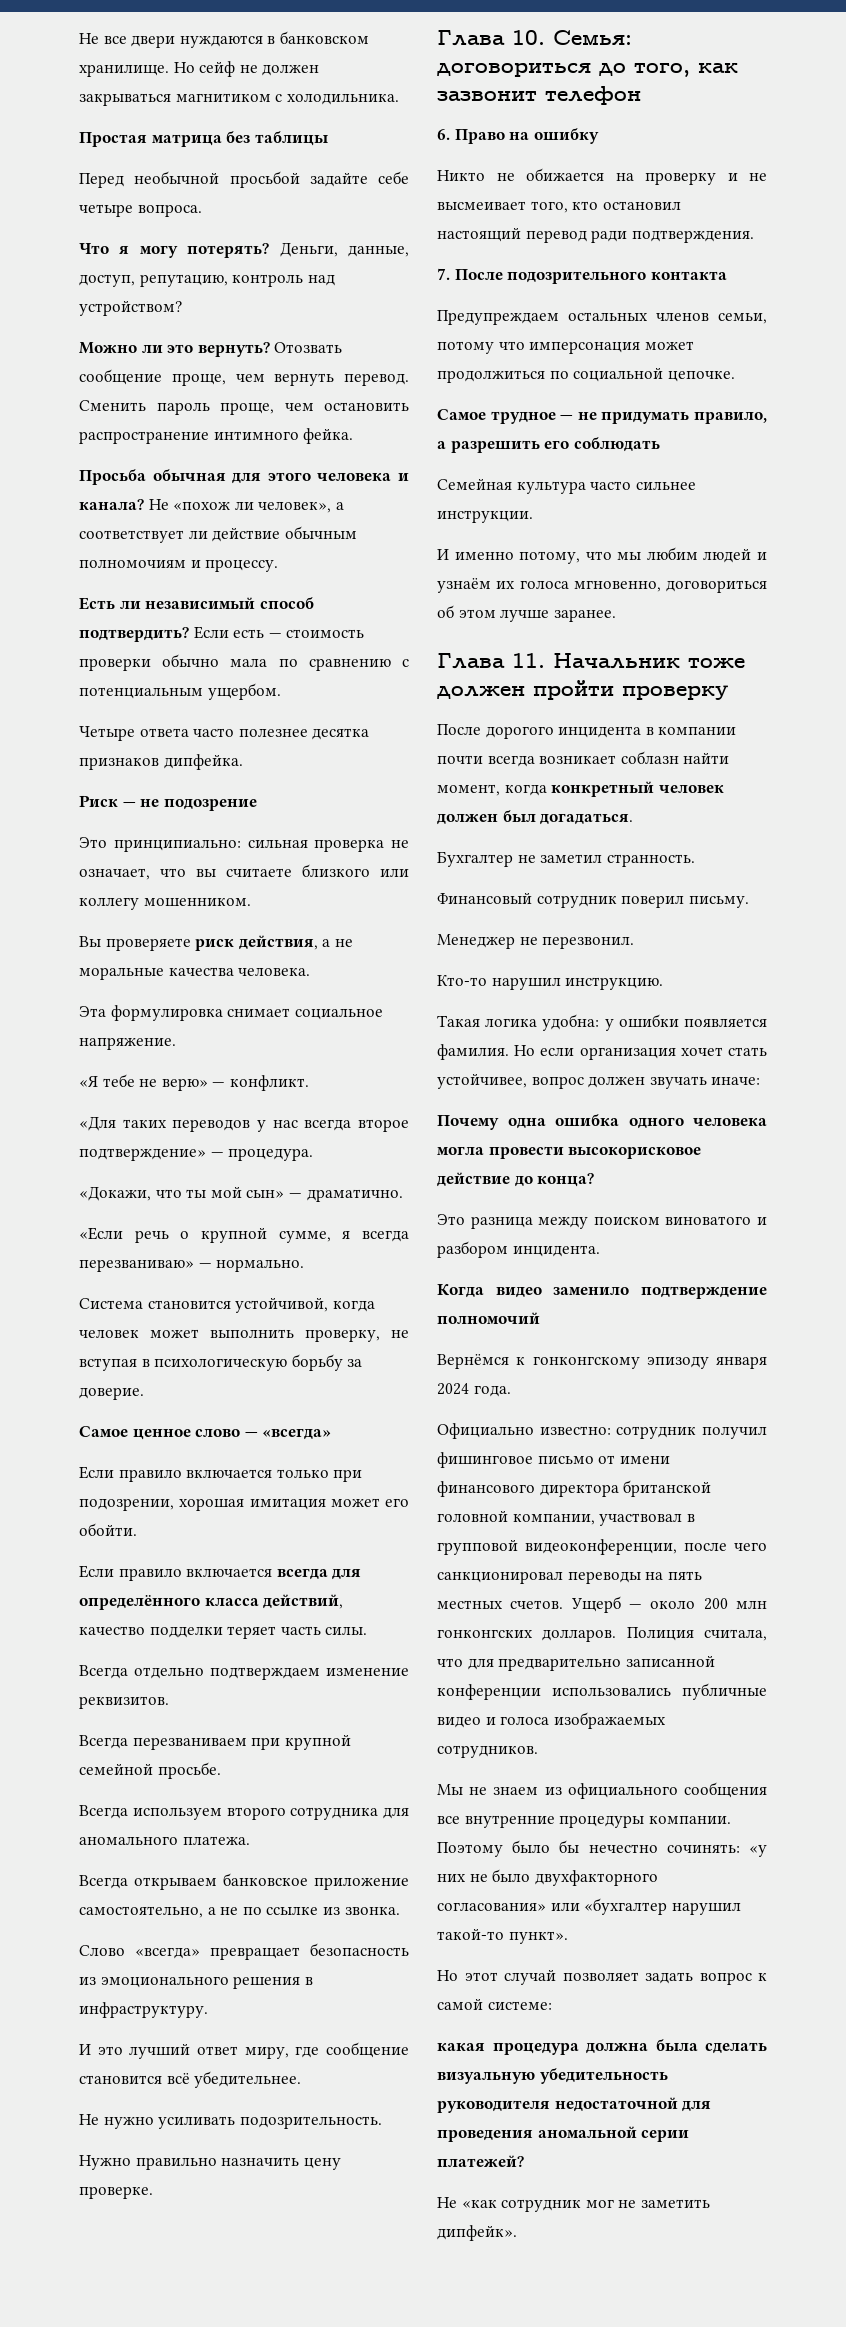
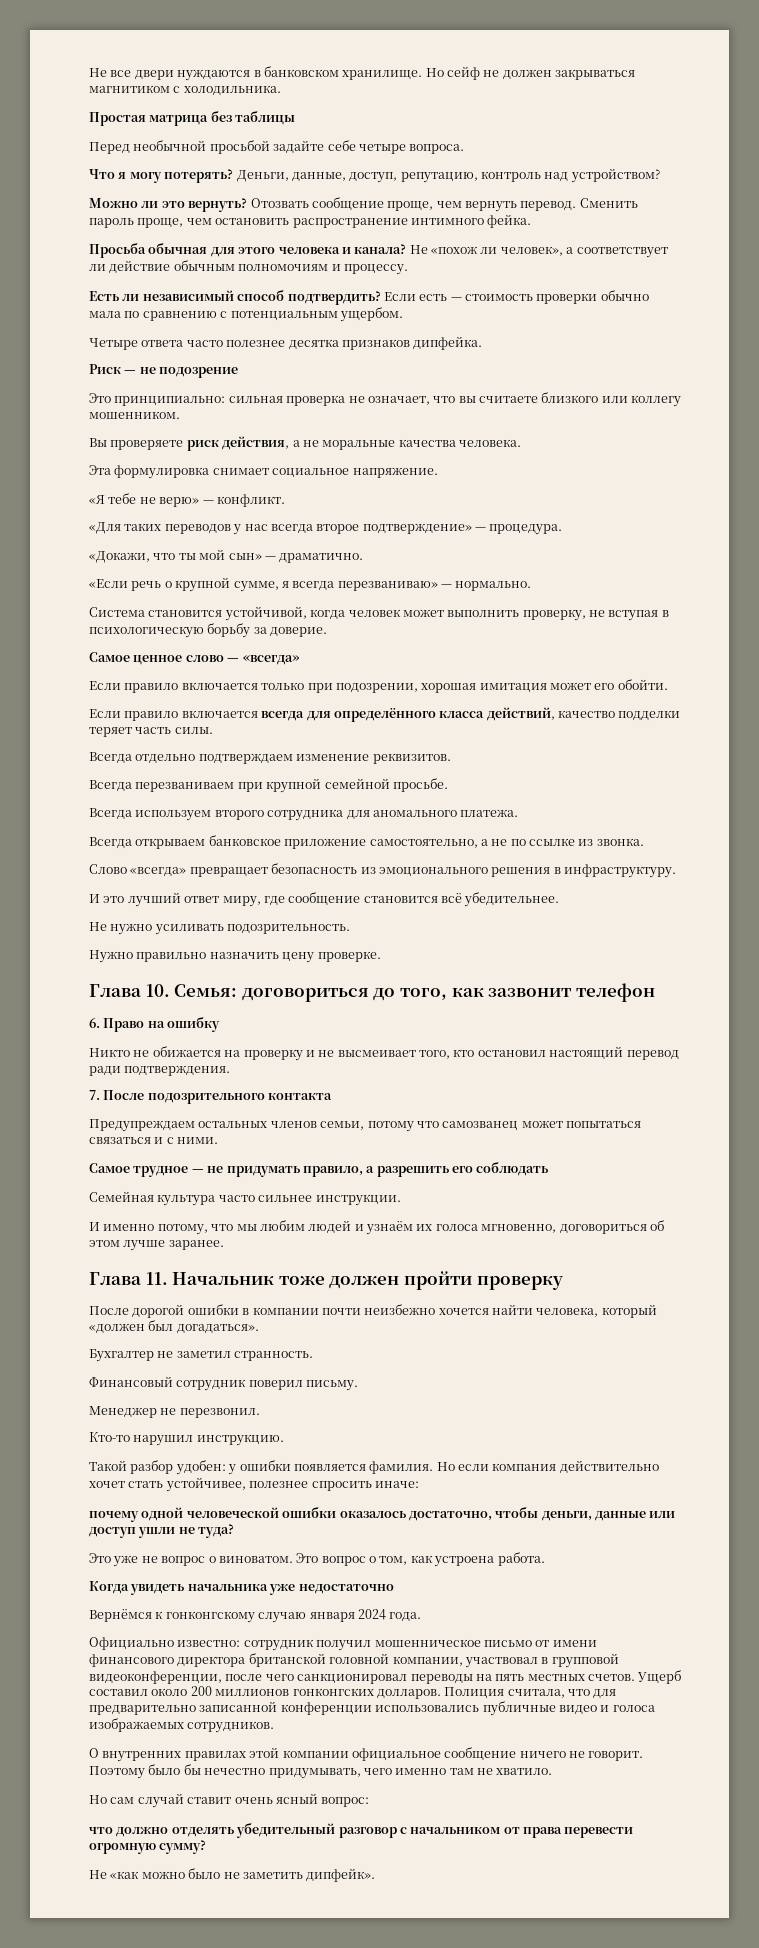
[529,341,694,354] [437,367,735,383] имперсонация может продолжиться по социальной цепочке. -> [442,1120,641,1131] [89,1137,219,1144] самозванец может попытаться связаться и с ними.
[485,726,642,739] дорогого инцидента -> [132,1304,239,1318] дорогой ошибки
[487,751,730,767] [437,781,724,797] [437,810,634,825] всегда возникает соблазн найти момент, когда конкретный человек должен был догадаться. -> [364,1304,657,1318] [89,1320,259,1334] неизбежно хочется найти человека, который «должен был догадаться».
[437,1014,600,1031] Такая логика удобна: -> [89,1460,226,1475] Такой разбор удобен:
[579,1047,676,1060] организация -> [492,1460,659,1474] компания действительно
[531,1076,761,1089] [437,1114,767,1130] [437,1146,702,1159] [437,1172,595,1187] [437,1214,767,1229] [437,1241,600,1258] [437,1284,767,1299] [437,1312,540,1324] вопрос должен звучать иначе: // Почему одна ошибка одного человека могла провести высокорисковое действие до конца? // Это разница между поиском виноватого и разбором инцидента. // Когда видео заменило подтверждение полномочий -> [249,1481,419,1491] [89,1506,676,1522] [89,1524,235,1538] [89,1552,545,1567] [89,1581,394,1595] полезнее спросить иначе: // почему одной человеческой ошибки оказалось достаточно, чтобы деньги, данные или доступ ушли не туда? // Это уже не вопрос о виноватом. Это вопрос о том, как устроена работа. // Когда увидеть начальника уже недостаточно
[646,1356,709,1369] эпизоду -> [258,1612,307,1623] случаю
[437,1452,533,1468] фишинговое -> [374,1639,481,1647] мошенническое
[629,1604,642,1609] — -> [89,1689,148,1696] составил
[736,1600,767,1609] млн -> [215,1689,290,1696] миллионов
[437,1782,767,1799] [437,1815,731,1828] [437,1840,767,1857] [437,1869,658,1886] [437,1898,741,1915] [437,1928,568,1944] [437,1969,767,1985] [437,1998,552,2010] [437,2039,767,2055] [437,2068,668,2084] [437,2097,712,2113] [437,2126,690,2142] [437,2155,524,2167] Мы не знаем из официального сообщения все внутренние процедуры компании. Поэтому было бы нечестно сочинять: «у них не было двухфакторного согласования» или «бухгалтер нарушил такой-то пункт». // Но этот случай позволяет задать вопрос к самой системе: // какая процедура должна была сделать визуальную убедительность руководителя недостаточной для проведения аномальной серии платежей? -> [89,1747,644,1762] [89,1764,553,1779] [89,1793,370,1808] [89,1822,634,1838] [89,1840,207,1854] О внутренних правилах этой компании официальное сообщение ничего не говорит. Поэтому было бы нечестно придумывать, чего именно там не хватило. // Но сам случай ставит очень ясный вопрос: // что должно отделять убедительный разговор с начальником от права перевести огромную сумму?
[501,2199,614,2212] сотрудник мог -> [141,1868,221,1879] можно было

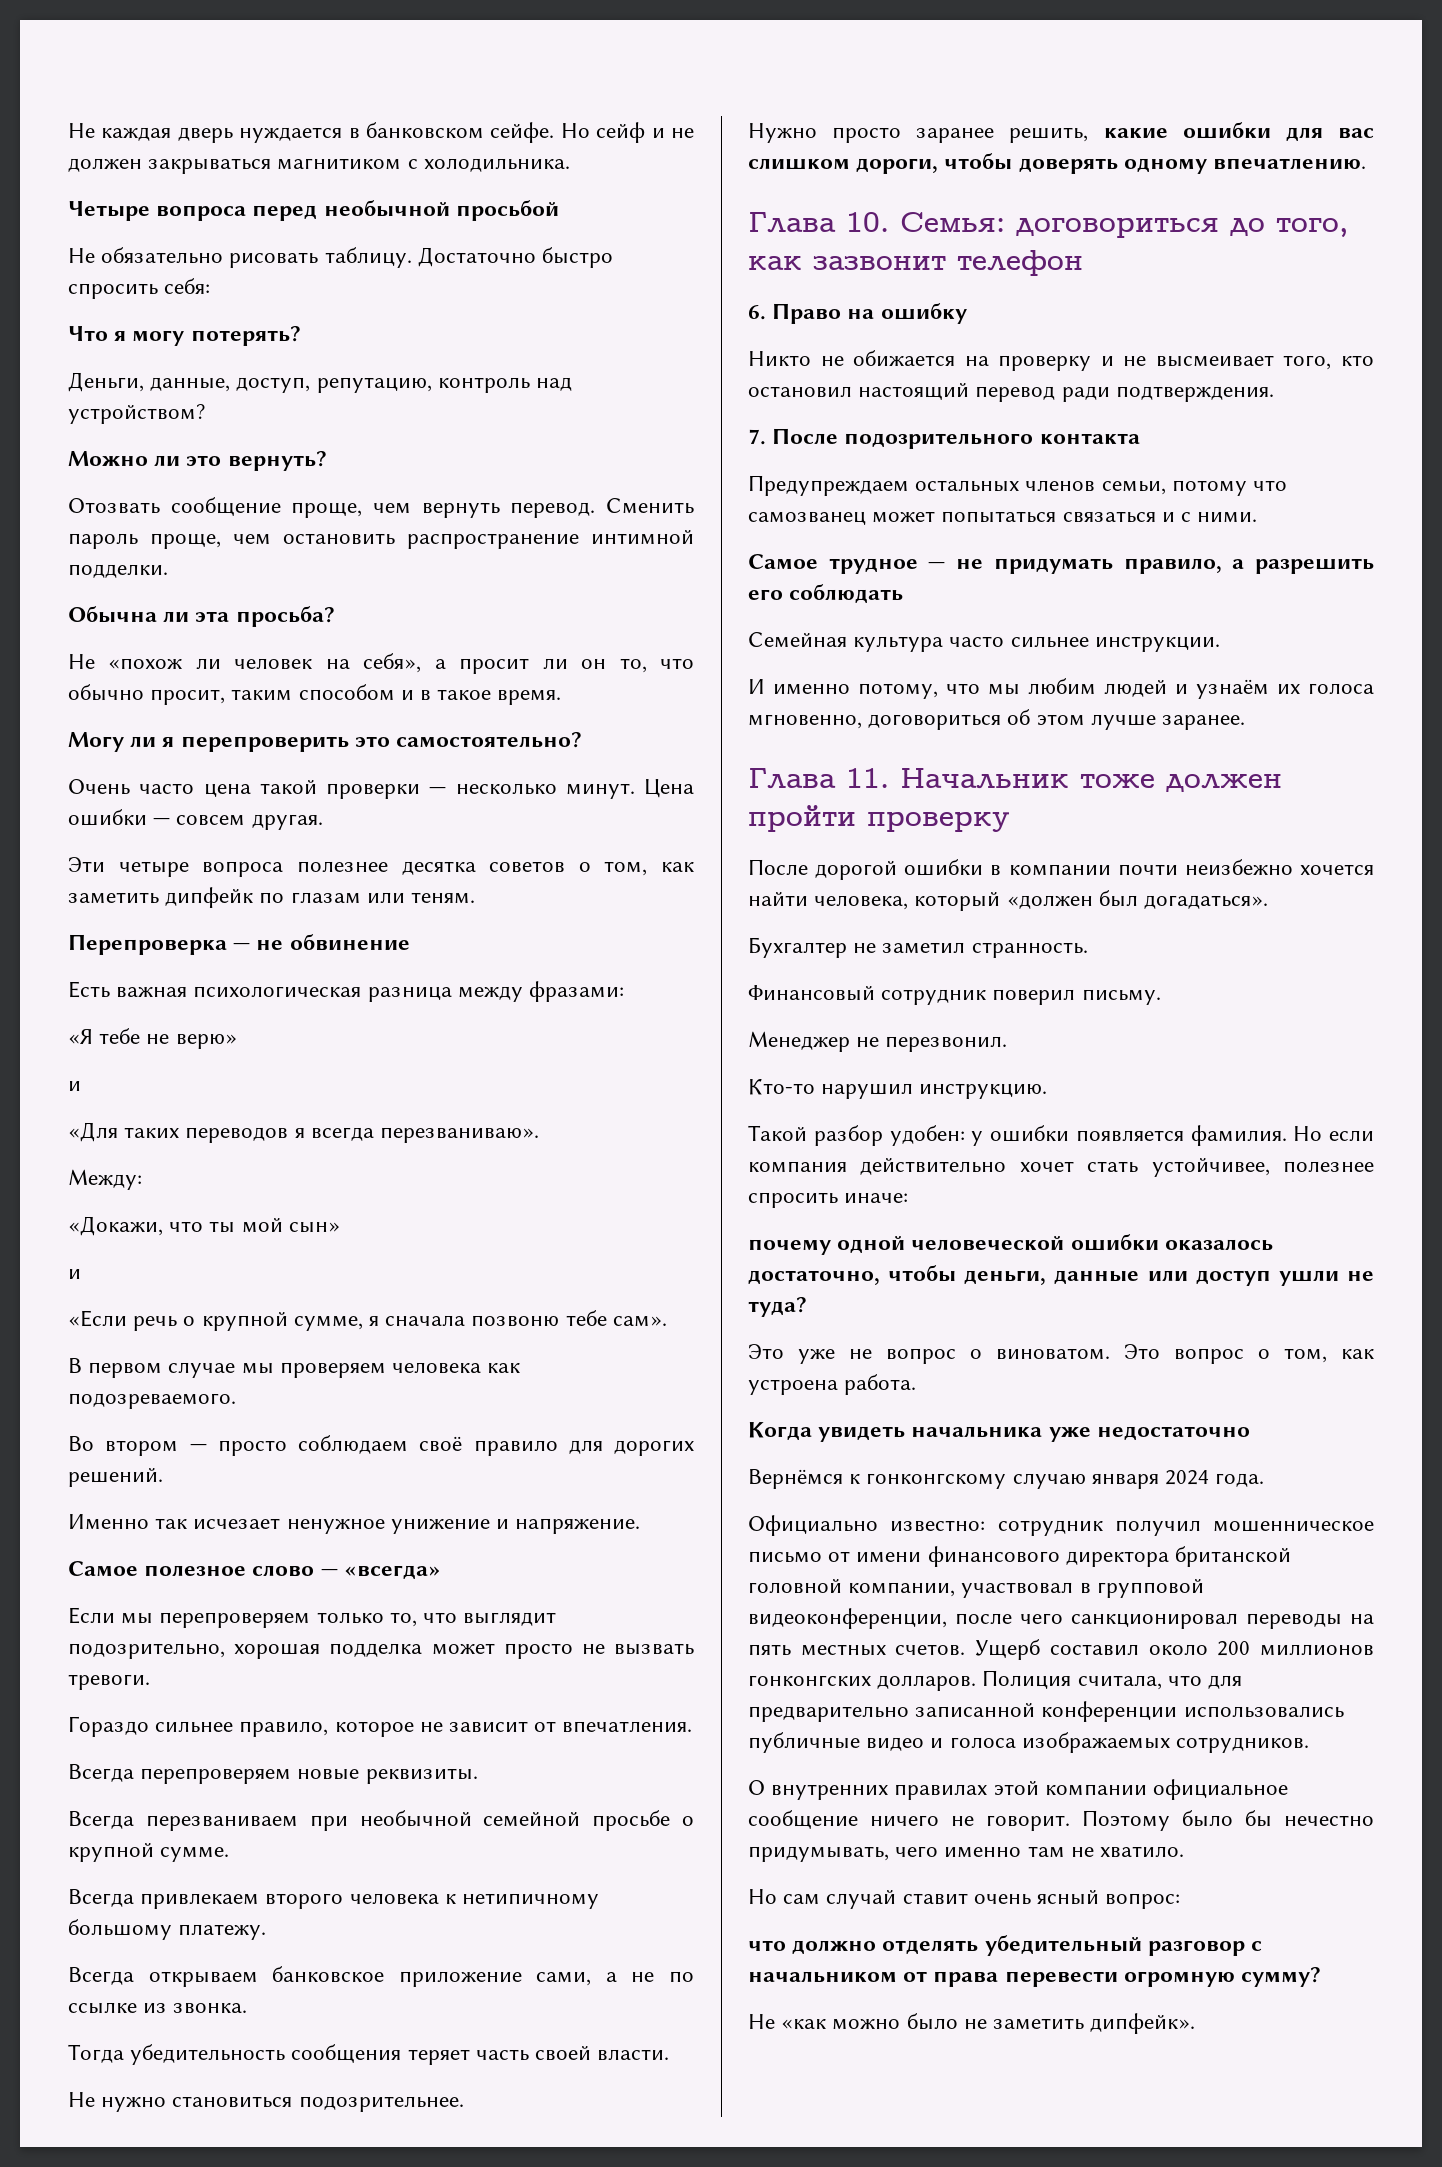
[89,68,251,81] Не все двери нуждаются -> [68,123,343,143] Не каждая дверь нуждается
[342,70,423,80] хранилище. -> [490,122,555,143] сейфе.
(480, 73) none -> [651,128,665,138] и
[89,110,296,126] [89,140,465,154] Простая матрица без таблицы // Перед необычной просьбой задайте себе четыре вопроса. -> [68,200,559,221] [68,247,614,268] [68,278,211,299] Четыре вопроса перед необычной просьбой // Не обязательно рисовать таблицу. Достаточно быстро спросить себя:
(234, 176) none -> (301, 336) //
(248, 205) none -> (327, 461) //
[410,214,532,228] [89,242,668,258] [89,260,408,275] [89,289,649,305] [89,307,403,322] [89,336,483,350] [89,364,239,378] [89,392,682,407] [89,411,180,419] [89,436,521,451] [89,465,438,479] интимного фейка. // Просьба обычная для этого человека и канала? Не «похож ли человек», а соответствует ли действие обычным полномочиям и процессу. // Есть ли независимый способ подтвердить? Если есть — стоимость проверки обычно мала по сравнению с потенциальным ущербом. // Четыре ответа часто полезнее десятка признаков дипфейка. // Риск — не подозрение // Это принципиально: сильная проверка не означает, что вы считаете близкого или коллегу мошенником. // Вы проверяете риск действия, а не моральные качества человека. // Эта формулировка снимает социальное напряжение. -> [591,529,694,545] [68,564,168,578] [68,606,335,627] [68,653,694,674] [68,684,562,705] [68,732,583,752] [68,779,694,799] [68,809,323,830] [68,857,694,877] [68,887,476,908] [68,934,410,955] [68,981,625,1002] интимной подделки. // Обычна ли эта просьба? // Не «похож ли человек на себя», а просит ли он то, что обычно просит, таким способом и в такое время. // Могу ли я перепроверить это самостоятельно? // Очень часто цена такой проверки — несколько минут. Цена ошибки — совсем другая. // Эти четыре вопроса полезнее десятка советов о том, как заметить дипфейк по глазам или теням. // Перепроверка — не обвинение // Есть важная психологическая разница между фразами:
[202,494,285,507] — конфликт. -> [68,1081,81,1091] // и
[233,523,563,535] у нас всегда второе подтверждение» — процедура. -> [294,1127,540,1143] [68,1169,142,1190] я всегда перезваниваю». // Между:
[264,553,364,563] — драматично. -> [68,1269,81,1279] // и
[292,581,532,591] [89,606,669,621] [89,623,328,638] [89,652,183,665] всегда перезваниваю» — нормально. // Система становится устойчивой, когда человек может выполнить проверку, не вступая в психологическую борьбу за доверие. // Самое ценное -> [385,1310,667,1327] [68,1358,521,1378] [68,1393,236,1409] [68,1435,694,1456] [68,1467,163,1487] [68,1514,641,1534] [68,1561,247,1577] сначала позвоню тебе сам». // В первом случае мы проверяем человека как подозреваемого. // Во втором — просто соблюдаем своё правило для дорогих решений. // Именно так исчезает ненужное унижение и напряжение. // Самое полезное
[124,679,668,693] [89,707,681,722] [89,727,213,737] [89,752,451,764] [89,778,448,793] [89,808,519,821] правило включается только при подозрении, хорошая имитация может его обойти. // Если правило включается всегда для определённого класса действий, качество подделки теряет часть силы. // Всегда отдельно подтверждаем изменение реквизитов. // Всегда перезваниваем при крупной семейной просьбе. // Всегда используем второго сотрудника для аномального платежа. -> [121,1612,557,1628] [68,1643,694,1659] [68,1674,150,1690] [68,1716,693,1737] [68,1764,478,1784] [68,1810,694,1831] [68,1842,230,1862] [68,1889,600,1909] [68,1919,267,1940] мы перепроверяем только то, что выглядит подозрительно, хорошая подделка может просто не вызвать тревоги. // Гораздо сильнее правило, которое не зависит от впечатления. // Всегда перепроверяем новые реквизиты. // Всегда перезваниваем при необычной семейной просьбе о крупной сумме. // Всегда привлекаем второго человека к нетипичному большому платежу.
[369,839,478,848] самостоятельно, -> [536,1972,592,1986] сами,
[89,863,676,878] [89,892,560,907] Слово «всегда» превращает безопасность из эмоционального решения в инфраструктуру. // И это лучший ответ миру, где сообщение становится всё убедительнее. -> [68,2044,670,2065] Тогда убедительность сообщения теряет часть своей власти.
[154,924,351,935] усиливать подозрительность. -> [172,2096,464,2112] становиться подозрительнее.
[136,951,381,963] правильно назначить цену проверке. -> [832,122,1374,143] [748,153,1367,174] просто заранее решить, какие ошибки для вас слишком дороги, чтобы доверять одному впечатлению.

